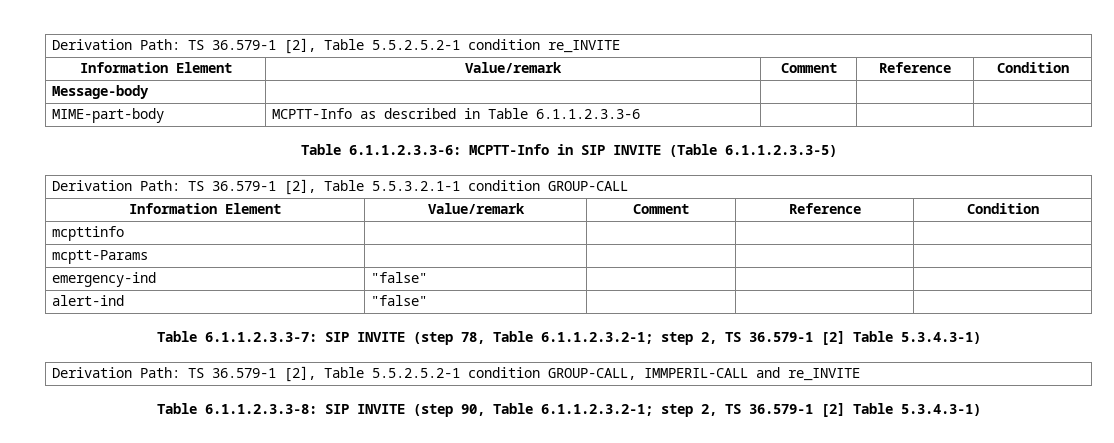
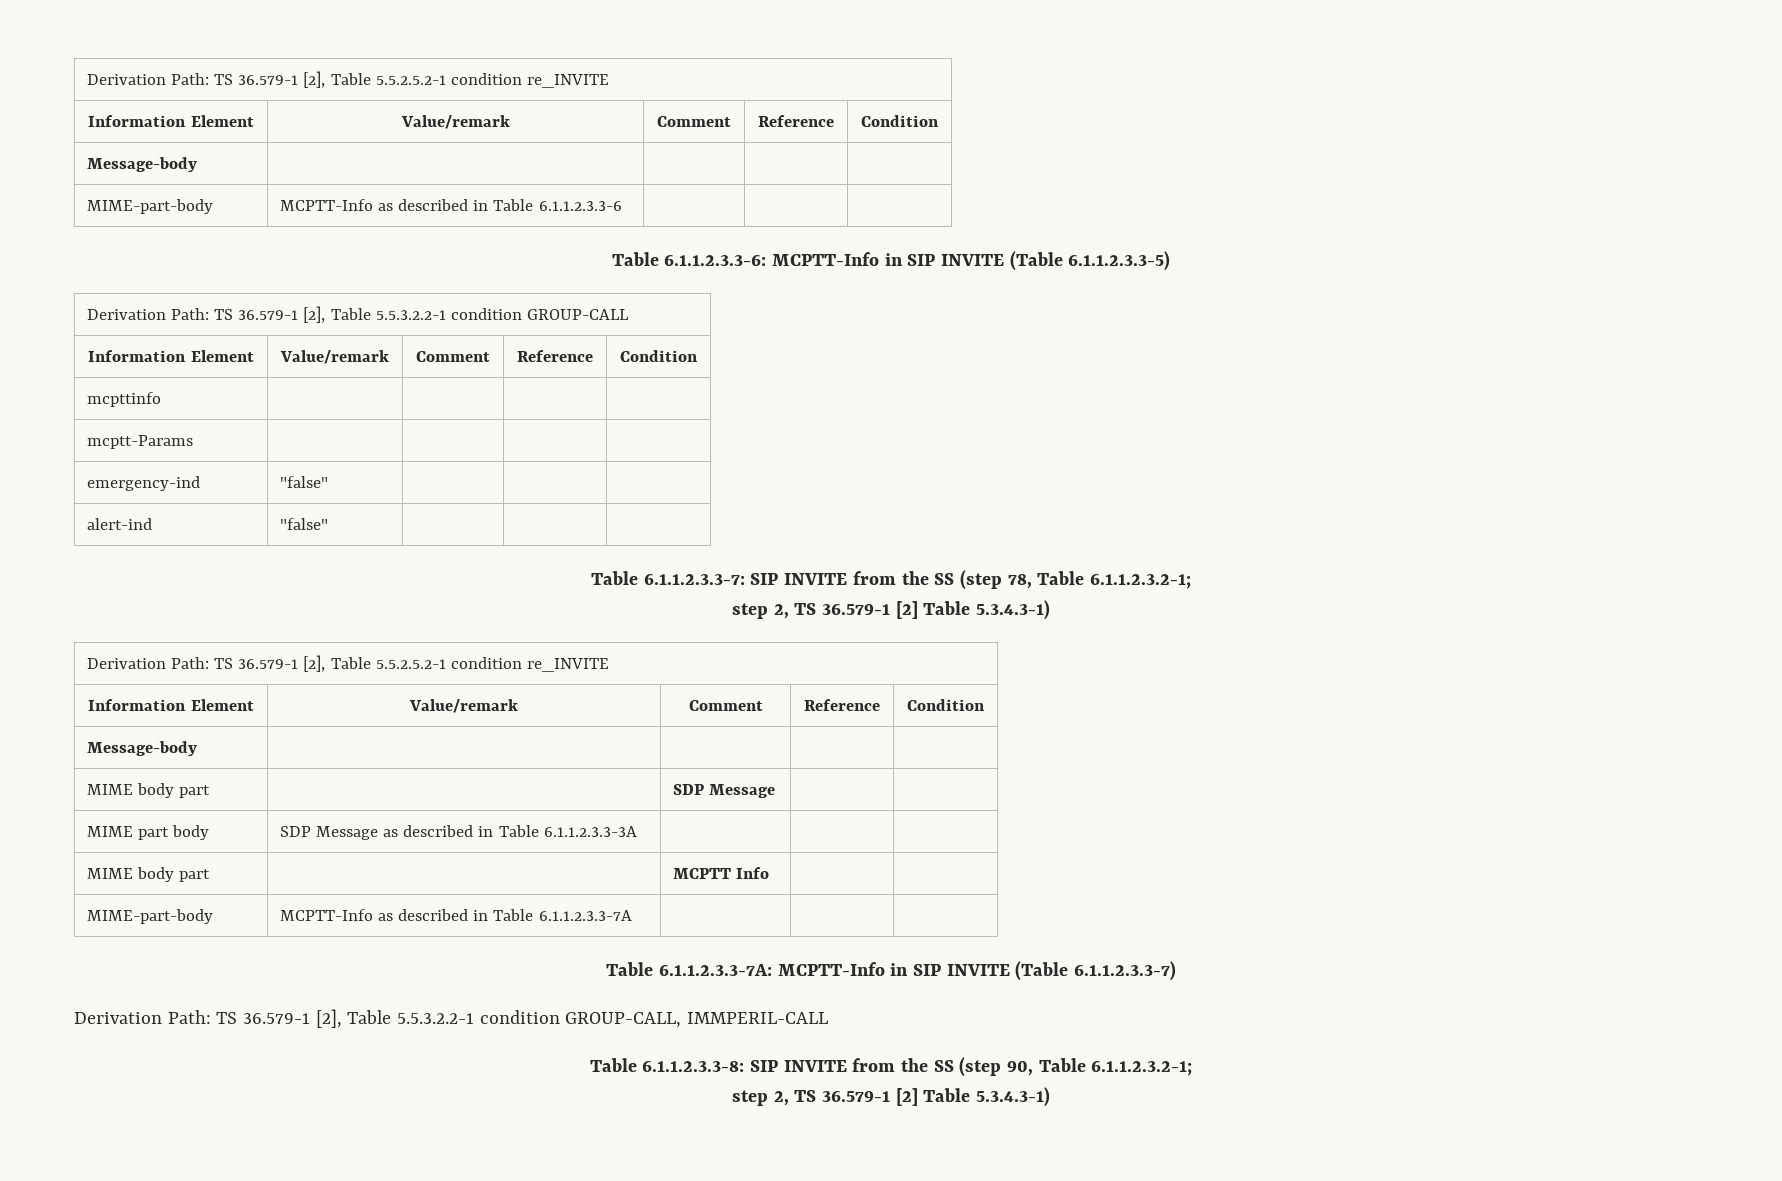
[372,181,461,191] 5.5.3.2.1-1 -> [375,310,446,320] 5.5.3.2.2-1
(405, 337) none -> [852,571,955,585] from the SS
(653, 338) none -> (1191, 581) //
(541, 372) none -> [526,658,609,672] [88,699,254,711] [409,699,518,713] [688,700,763,711] [804,699,880,711] [907,699,985,711] [86,741,197,756] [86,783,211,798] [672,784,776,798] [86,825,210,840] [279,825,637,840] [86,867,211,882] [672,867,770,879] [86,909,213,924] [279,909,632,921] [606,961,1176,981] [74,1009,560,1028] re_INVITE // Information Element | Value/remark | Comment | Reference | Condition // Message-body | | | | // MIME body part | | SDP Message | | // MIME part body | SDP Message as described in Table 6.1.1.2.3.3-3A | | | // MIME body part | | MCPTT Info | | // MIME-part-body | MCPTT-Info as described in Table 6.1.1.2.3.3-7A | | | // Table 6.1.1.2.3.3-7A: MCPTT-Info in SIP INVITE (Table 6.1.1.2.3.3-7) // Derivation Path: TS 36.579-1 [2], Table 5.5.3.2.2-1 condition
[756,367,861,381] and re_INVITE -> (829, 1018) none
(405, 409) none -> [852,1058,954,1072] from the SS
(653, 410) none -> (1193, 1068) //

